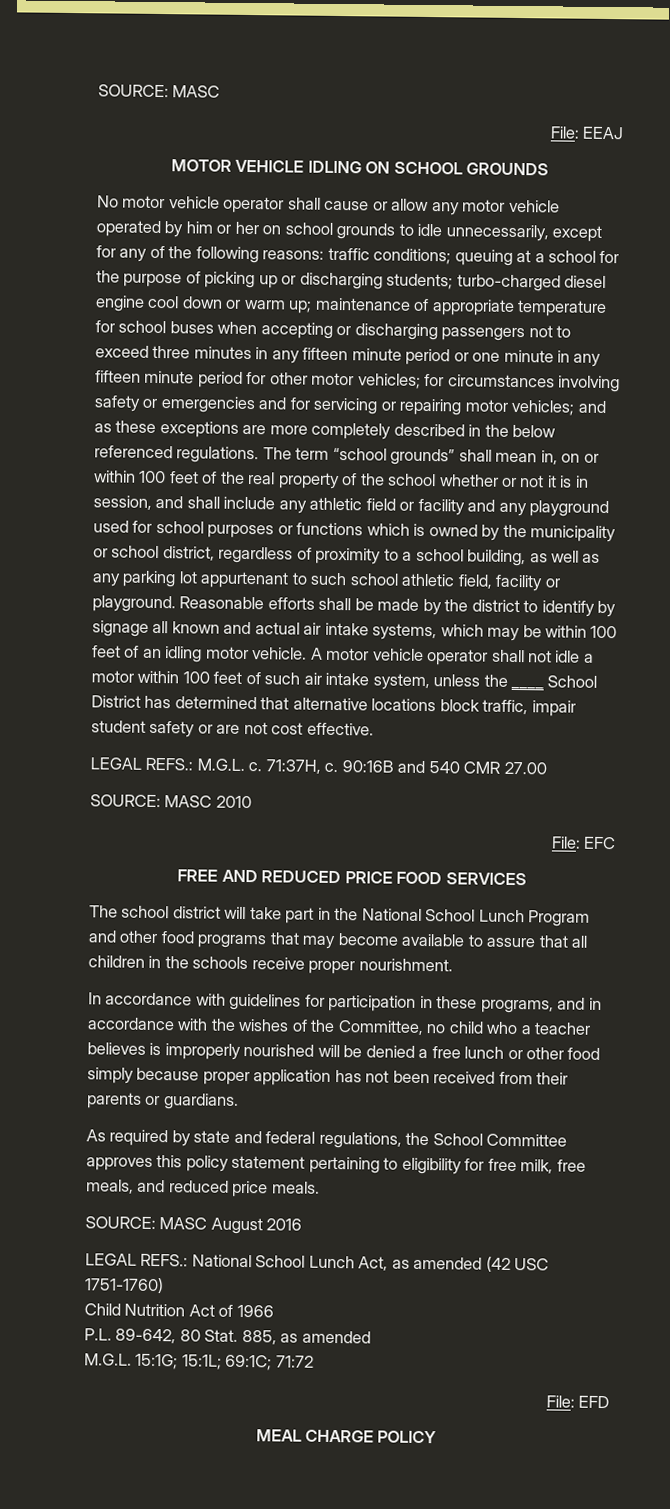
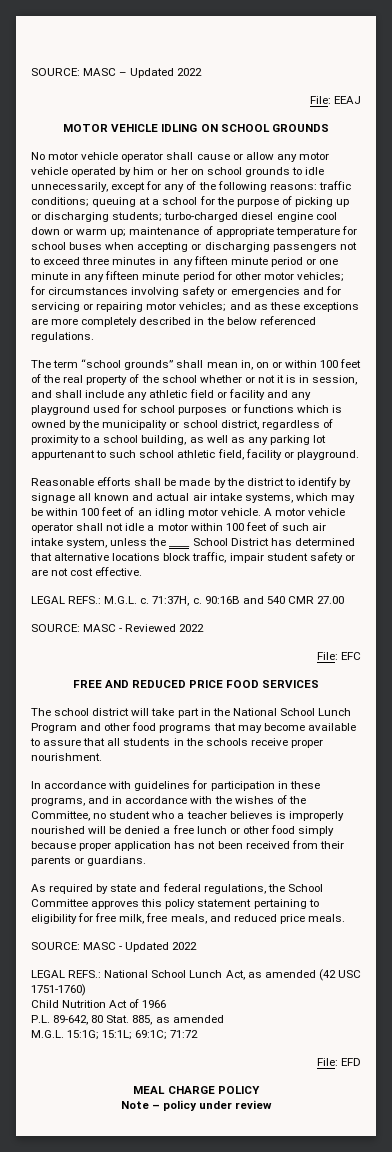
[98,84,221,98] SOURCE: MASC -> [31,68,203,78] SOURCE: MASC – Updated 2022
(260, 455) none -> (94, 337) //
(176, 604) none -> (359, 455) //
[215,795,252,809] 2010 -> [119,624,205,632] - Reviewed 2022
[88,955,145,968] children -> [123,738,171,746] students
[448,1021,484,1034] child -> [109,811,151,819] student
[210,1217,303,1235] August 2016 -> [119,942,198,952] - Updated 2022
(438, 1437) none -> [120,1100,273,1111] // Note – policy under review

